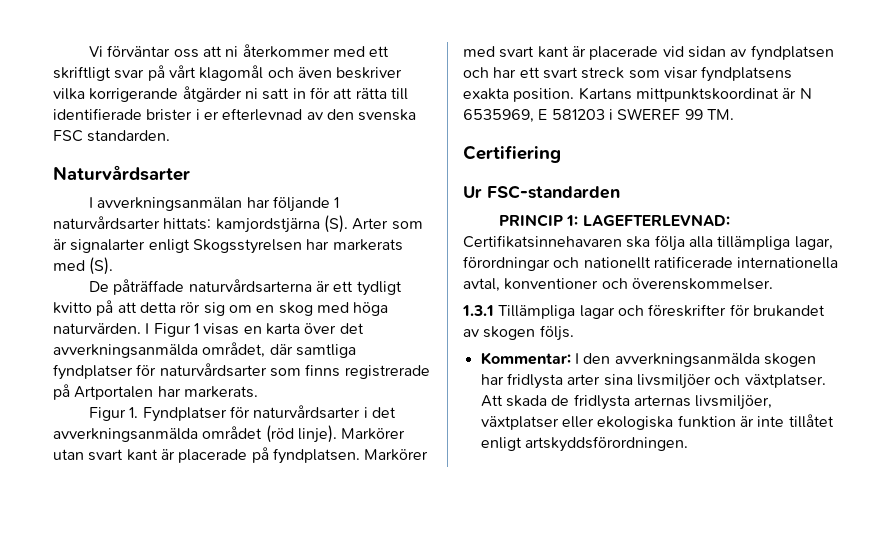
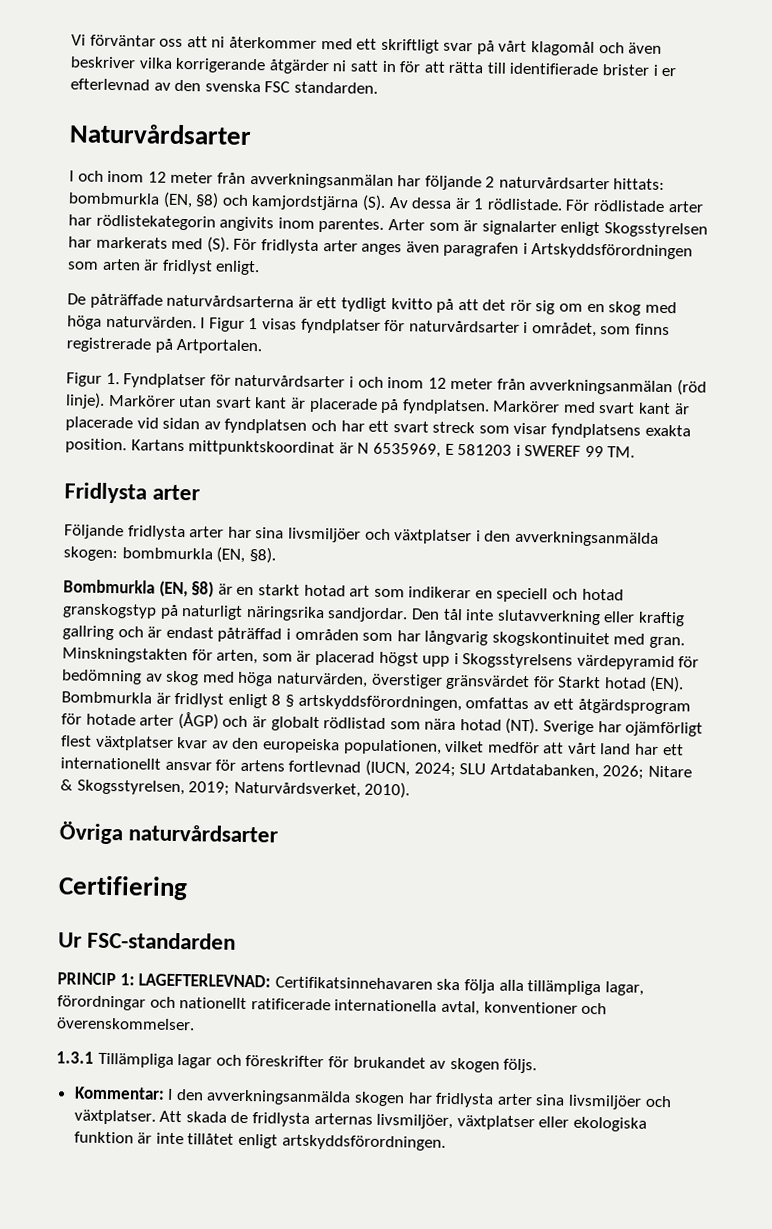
(94, 202) none -> [77,170,246,184] och inom 12 meter från
[334,197,340,208] 1 -> [485,176,496,188] 2
[215,215,348,233] kamjordstjärna (S). -> [68,191,704,213] [68,214,385,233] bombmurkla (EN, §8) och kamjordstjärna (S). Av dessa är 1 rödlistade. För rödlistade arter har rödlistekategorin angivits inom parentes.
(114, 266) none -> [233,238,694,260] [67,258,261,276] För fridlysta arter anges även paragrafen i Artskyddsförordningen som arten är fridlyst enligt.
[139,302,176,313] detta -> [482,299,507,311] det
[243,323,364,335] [53,342,356,358] en karta över det avverkningsanmälda området, där samtliga -> (297, 324) none
(267, 370) none -> [523,321,597,338] i området,
[74,386,258,400] Artportalen har markerats. -> [176,338,263,355] Artportalen.
[372,407,397,418] [53,426,263,442] det avverkningsanmälda området -> [357,376,674,396] och inom 12 meter från avverkningsanmälan
(734, 114) none -> [64,482,201,504] [64,524,659,547] [63,546,276,564] [63,579,624,603] [62,603,685,627] [62,625,686,649] [62,647,700,671] [61,669,685,693] [61,691,691,715] [61,711,704,737] [61,735,684,756] [60,757,692,780] [60,779,411,799] [59,821,279,845] // Fridlysta arter // Följande fridlysta arter har sina livsmiljöer och växtplatser i den avverkningsanmälda skogen: bombmurkla (EN, §8). // Bombmurkla (EN, §8) är en starkt hotad art som indikerar en speciell och hotad granskogstyp på naturligt näringsrika sandjordar. Den tål inte slutavverkning eller kraftig gallring och är endast påträffad i områden som har långvarig skogskontinuitet med gran. Minskningstakten för arten, som är placerad högst upp i Skogsstyrelsens värdepyramid för bedömning av skog med höga naturvärden, överstiger gränsvärdet för Starkt hotad (EN). Bombmurkla är fridlyst enligt 8 § artskyddsförordningen, omfattas av ett åtgärdsprogram för hotade arter (ÅGP) och är globalt rödlistad som nära hotad (NT). Sverige har ojämförligt flest växtplatser kvar av den europeiska populationen, vilket medför att vårt land har ett internationellt ansvar för artens fortlevnad (IUCN, 2024; SLU Artdatabanken, 2026; Nitare & Skogsstyrelsen, 2019; Naturvårdsverket, 2010). // Övriga naturvårdsarter

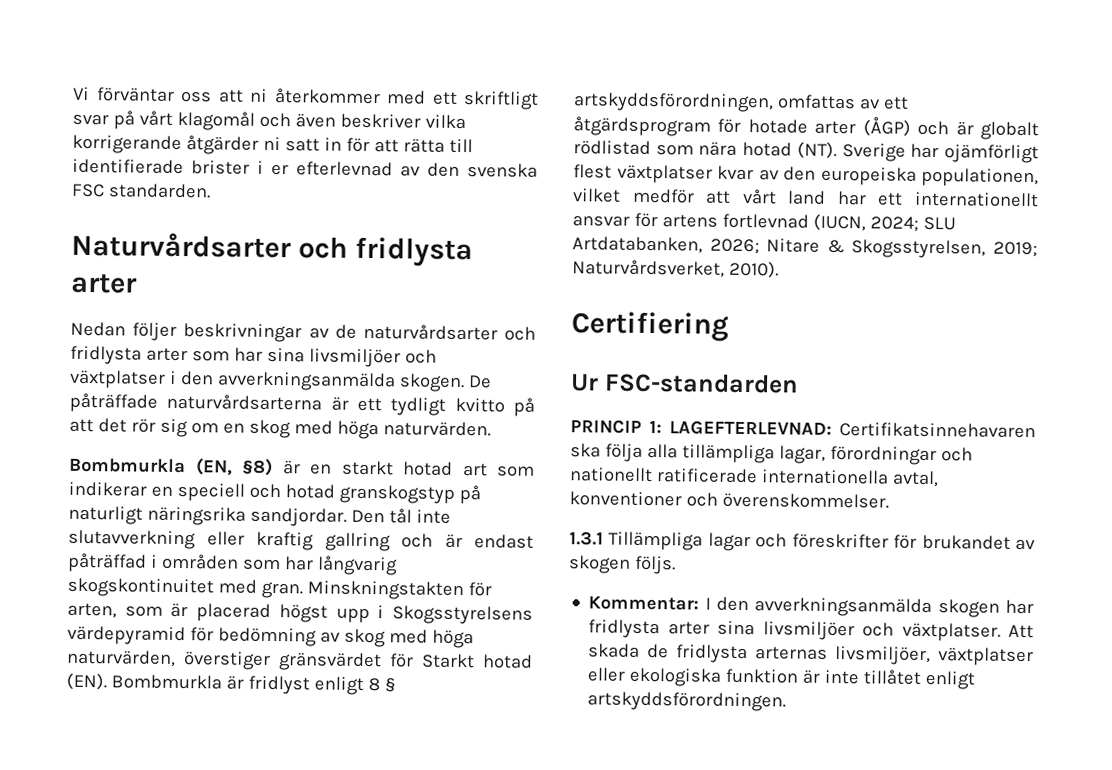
[69,170,666,191] [68,191,704,213] [68,214,708,238] [68,236,694,260] [67,258,261,276] // I och inom 12 meter från avverkningsanmälan har följande 2 naturvårdsarter hittats: bombmurkla (EN, §8) och kamjordstjärna (S). Av dessa är 1 rödlistade. För rödlistade arter har rödlistekategorin angivits inom parentes. Arter som är signalarter enligt Skogsstyrelsen har markerats med (S). För fridlysta arter anges även paragrafen i Artskyddsförordningen som arten är fridlyst enligt. // -> [297,236,473,268] [70,273,138,294] [70,321,536,343] [70,345,437,368] [69,369,465,393] och fridlysta arter // Nedan följer beskrivningar av de naturvårdsarter och fridlysta arter som har sina livsmiljöer och växtplatser i den avverkningsanmälda skogen.
[200,317,671,338] [66,337,263,355] [66,372,708,396] [65,392,690,415] [65,416,691,439] [65,438,636,458] [64,482,201,504] [64,524,659,547] [63,546,276,564] I Figur 1 visas fyndplatser för naturvårdsarter i området, som finns registrerade på Artportalen. // Figur 1. Fyndplatser för naturvårdsarter i och inom 12 meter från avverkningsanmälan (röd linje). Markörer utan svart kant är placerade på fyndplatsen. Markörer med svart kant är placerade vid sidan av fyndplatsen och har ett svart streck som visar fyndplatsens exakta position. Kartans mittpunktskoordinat är N 6535969, E 581203 i SWEREF 99 TM. // Fridlysta arter // Följande fridlysta arter har sina livsmiljöer och växtplatser i den avverkningsanmälda skogen: bombmurkla (EN, §8). -> (491, 429) none
[59,821,279,845] // Övriga naturvårdsarter -> (779, 269) none

